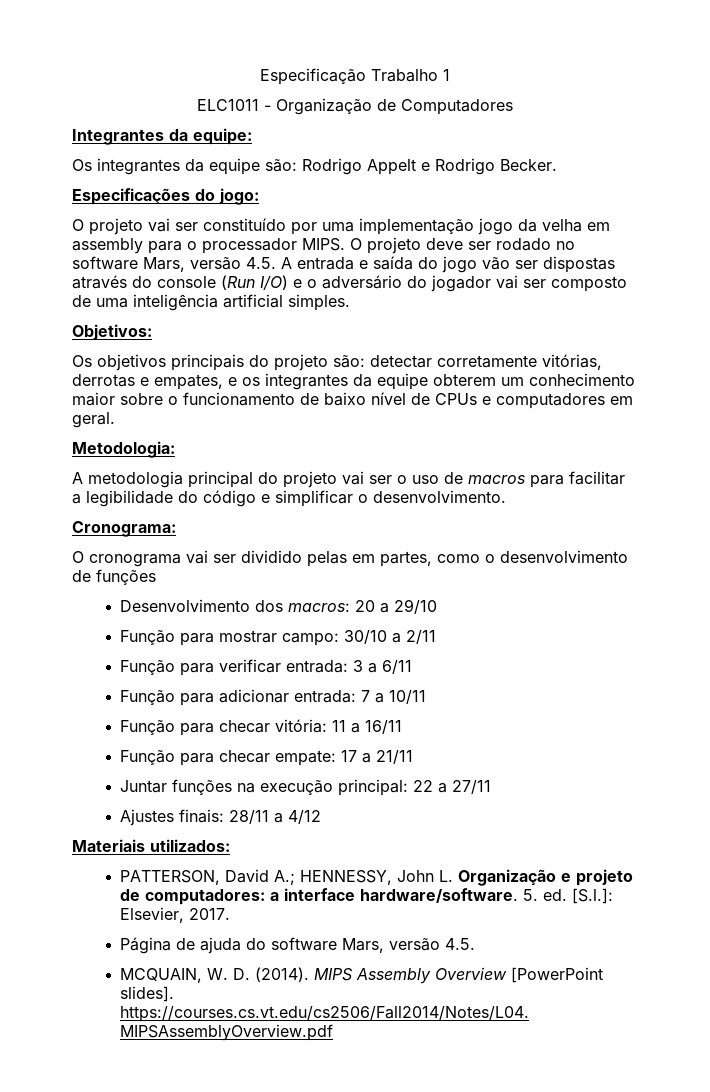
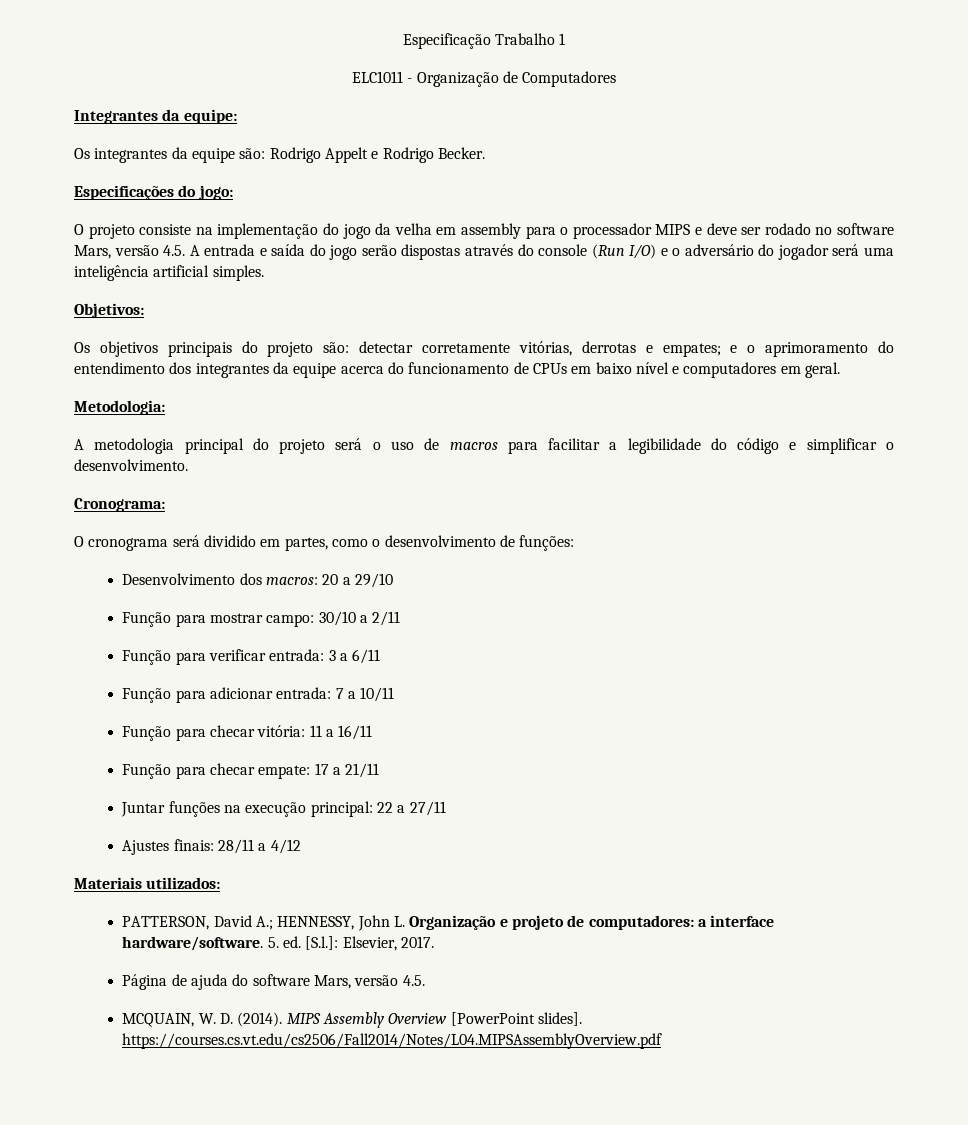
[148,218,474,235] vai ser constituído por uma implementação -> [139,223,339,239] consiste na implementação do
[302,237,421,254] MIPS. O projeto -> [655,224,703,235] MIPS e
[482,257,538,270] vão ser -> [361,245,397,256] serão
[496,275,627,292] [72,295,91,307] vai ser composto de -> [832,244,860,256] será
[154,373,635,390] [72,392,477,406] empates, e os integrantes da equipe obterem um conhecimento maior sobre o funcionamento de baixo nível de CPUs -> [662,341,895,357] [74,362,669,378] empates; e o aprimoramento do entendimento dos integrantes da equipe acerca do funcionamento de CPUs em baixo nível
[342,471,392,485] vai ser -> [335,438,363,450] será
[186,550,347,567] vai ser dividido pelas -> [172,535,256,547] será dividido
[96,569,156,585] funções -> [519,535,575,551] funções:

